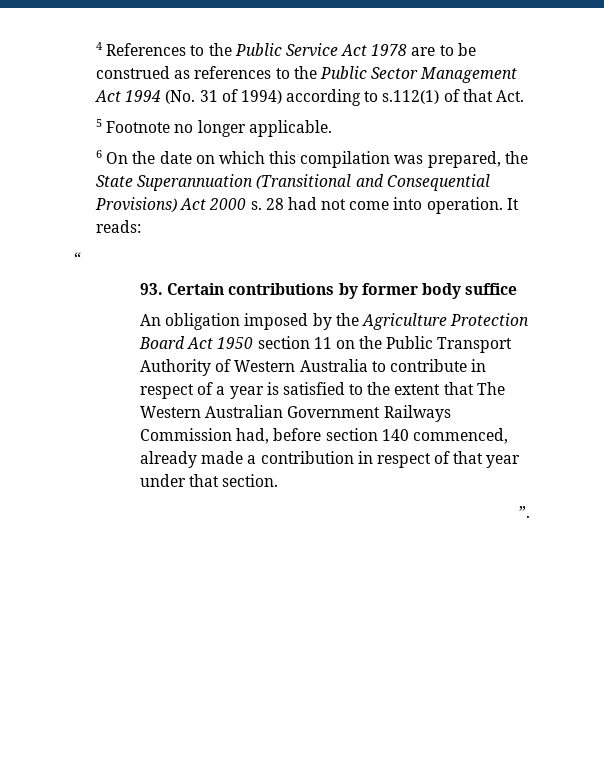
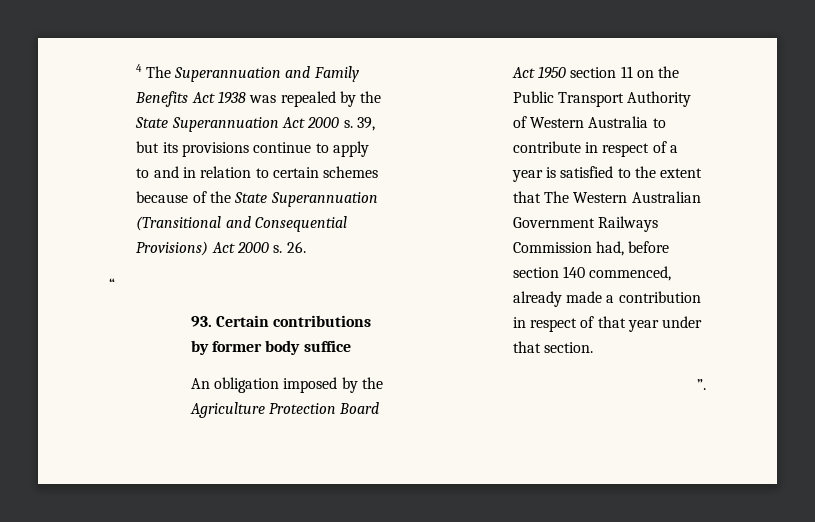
[106,43,476,57] [95,66,518,83] [94,89,525,106] [95,119,332,137] [95,150,501,168] References to the Public Service Act 1978 are to be construed as references to the Public Sector Management Act 1994 (No. 31 of 1994) according to s.112(1) of that Act. // 5 Footnote no longer applicable. // 6 On the date on which this compilation was prepared, -> [145,66,359,82] [135,91,382,107] [135,117,375,132] [136,141,369,157] [136,166,379,178] [136,191,207,203] The Superannuation and Family Benefits Act 1938 was repealed by the State Superannuation Act 2000 s. 39, but its provisions continue to apply to and in relation to certain schemes because of
[265,197,519,214] [95,220,141,233] 28 had not come into operation. It reads: -> [286,241,306,253] 26.

